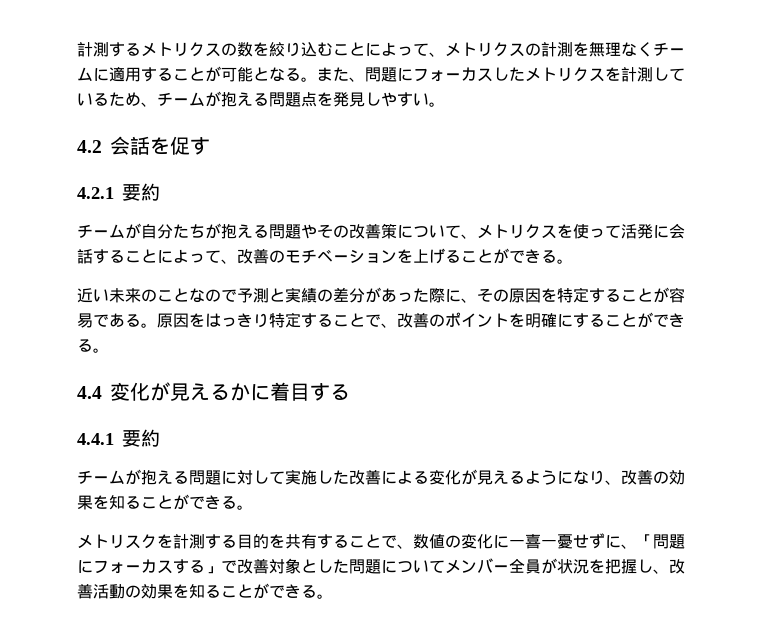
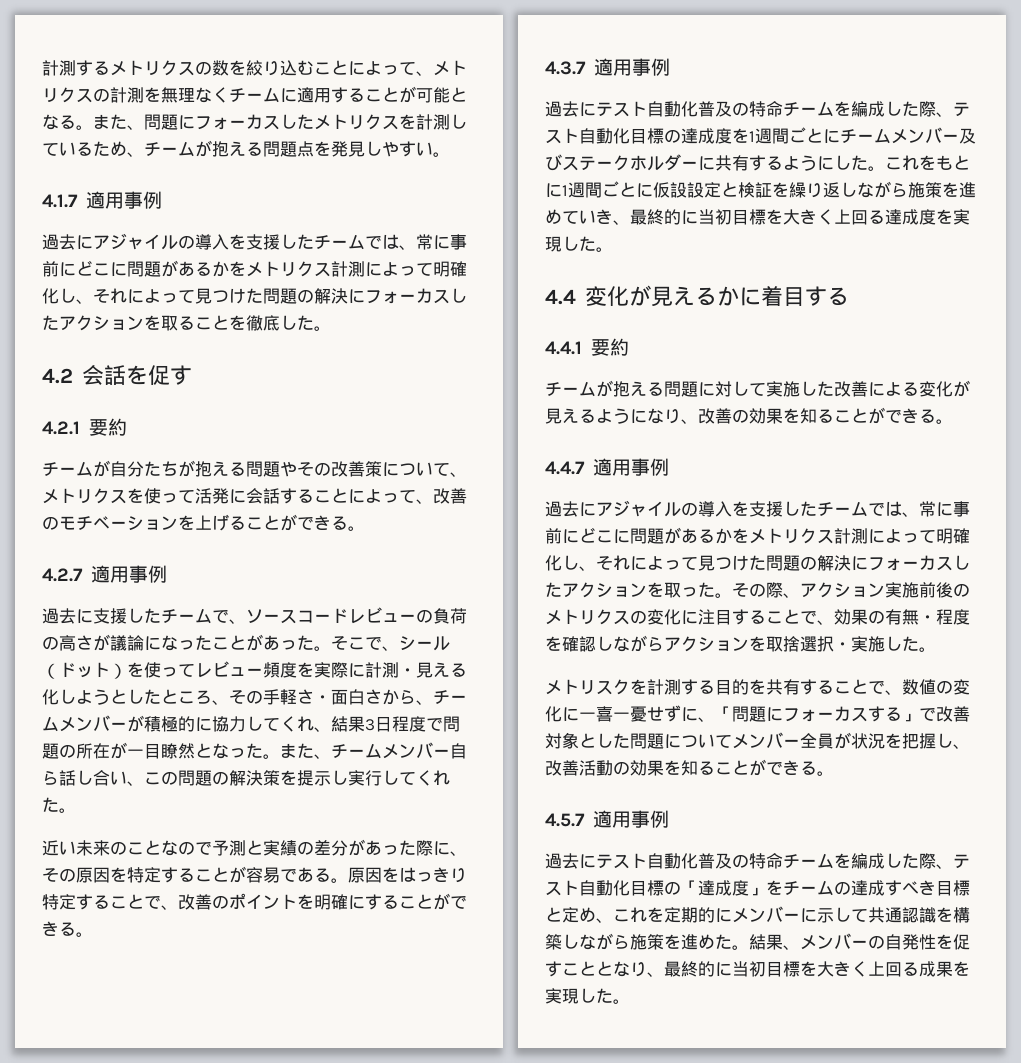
(445, 104) none -> [42,191,162,209] [42,233,467,250] [42,260,467,277] [42,288,467,304] [42,315,331,331] // 4.1.7適用事例 // 過去にアジャイルの導入を支援したチームでは、常に事前にどこに問題があるかをメトリクス計測によって明確化し、それによって見つけた問題の解決にフォーカスしたアクションを取ることを徹底した。
(573, 261) none -> [42,565,167,583] [42,607,467,624] [42,634,450,651] [42,661,467,679] [42,689,467,705] [42,715,460,732] [42,742,467,759] [42,770,450,786] [42,797,76,813] // 4.2.7適用事例 // 過去に支援したチームで、ソースコードレビューの負荷の高さが議論になったことがあった。そこで、シール（ドット）を使ってレビュー頻度を実際に計測・見える化しようとしたところ、その手軽さ・面白さから、チームメンバーが積極的に協力してくれ、結果3日程度で問題の所在が一目瞭然となった。また、チームメンバー自ら話し合い、この問題の解決策を提示し実行してくれた。
(109, 350) none -> [545,58,670,76] [545,101,970,117] [545,127,976,144] [545,154,970,171] [545,181,976,198] [545,209,970,225] [545,236,613,252] // 4.3.7適用事例 // 過去にテスト自動化普及の特命チームを編成した際、テスト自動化目標の達成度を1週間ごとにチームメンバー及びステークホルダーに共有するようにした。これをもとに1週間ごとに仮設設定と検証を繰り返しながら施策を進めていき、最終的に当初目標を大きく上回る達成度を実現した。
(253, 507) none -> [545,458,669,476] [545,500,970,517] [545,527,970,544] [545,555,970,571] [545,582,970,598] [545,609,970,625] [545,635,936,652] // 4.4.7適用事例 // 過去にアジャイルの導入を支援したチームでは、常に事前にどこに問題があるかをメトリクス計測によって明確化し、それによって見つけた問題の解決にフォーカスしたアクションを取った。その際、アクション実施前後のメトリクスの変化に注目することで、効果の有無・程度を確認しながらアクションを取捨選択・実施した。
(333, 596) none -> [545,810,669,828] [545,853,970,869] [545,880,970,896] [545,906,970,923] [545,933,970,950] [545,961,970,977] [545,988,630,1004] // 4.5.7適用事例 // 過去にテスト自動化普及の特命チームを編成した際、テスト自動化目標の「達成度」をチームの達成すべき目標と定め、これを定期的にメンバーに示して共通認識を構築しながら施策を進めた。結果、メンバーの自発性を促すこととなり、最終的に当初目標を大きく上回る成果を実現した。

